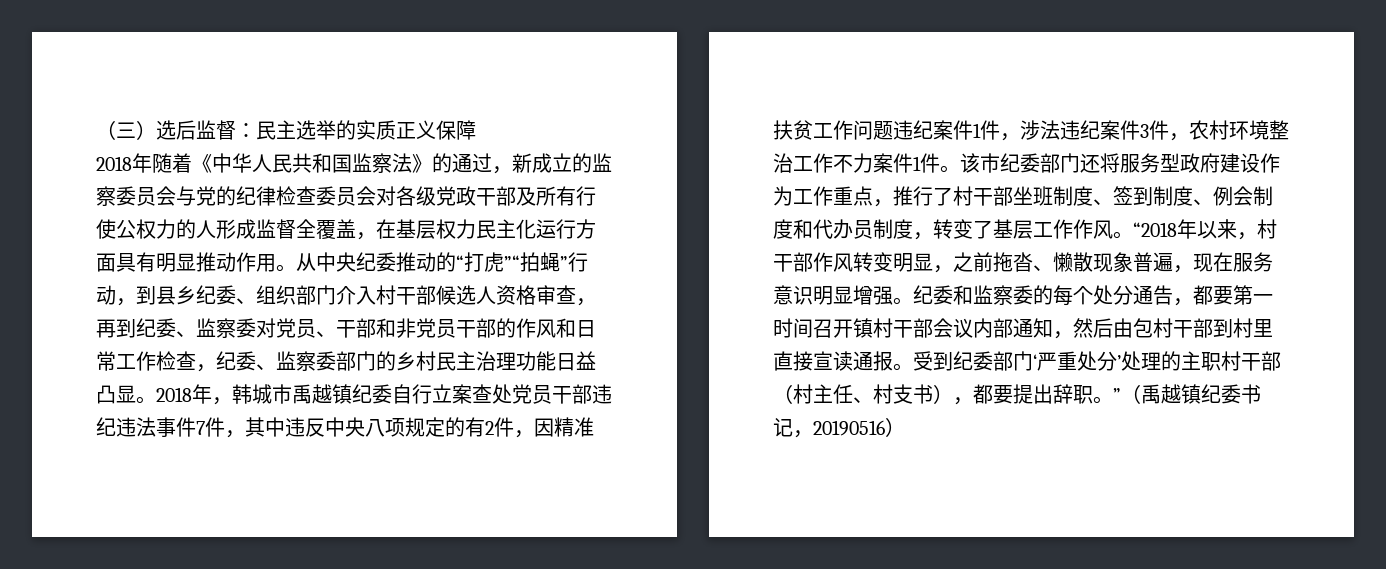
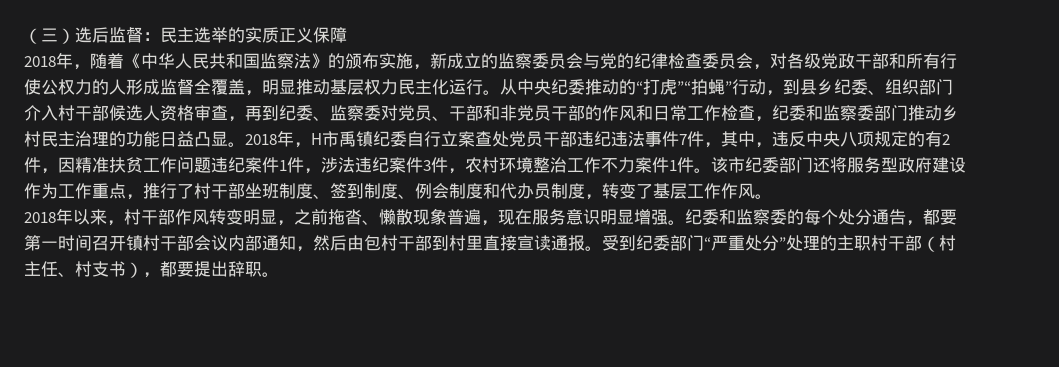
(152, 163) none -> [73,64,90,70] ，
[452,153,492,173] 通过 -> [345,53,413,69] 颁布实施
(376, 196) none -> [753,64,770,70] ，
[516,187,536,206] 及 -> [889,53,906,69] 和
[376,219,396,239] 在 -> [262,79,330,95] 明显推动
[576,219,596,239] [96,252,276,272] 方面具有明显推动作用 -> (483, 87) none
[256,364,276,370] 、 -> [806,105,823,121] 和
[376,351,396,371] 的 -> [908,105,942,121] 推动
(516, 361) none -> [109,131,126,147] 的
[232,384,332,404] 韩城市禹越 -> [311,131,356,147] H市禹
(285, 427) none -> [755,142,772,148] ，
[1133,222,1177,237] “2018 -> [24,212,56,223] // 2018
[1033,354,1037,369] ‘ -> [704,237,711,249] “
[1117,355,1121,369] ’ -> [779,237,786,249] ”
[1113,384,1261,404] [773,417,905,438] ”（禹越镇纪委书记，20190516） -> (279, 274) none

